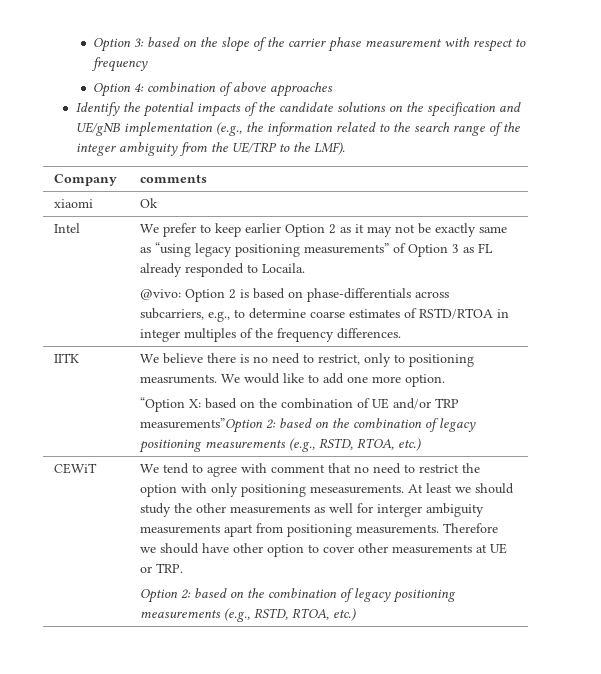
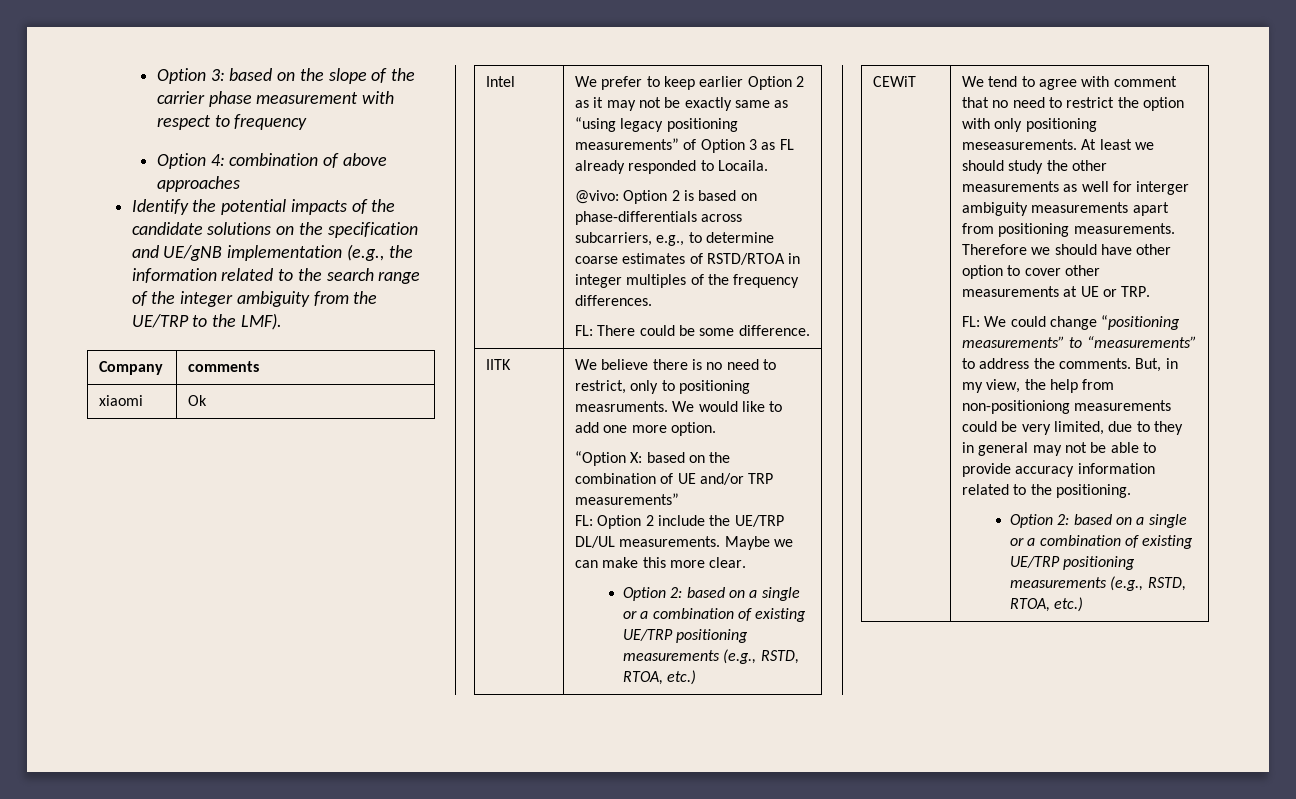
(402, 333) none -> [575,325,810,336] // FL: There could be some difference.
[140,418,477,433] measurements”Option 2: based on the combination of legacy -> [575,493,680,505] [575,515,784,529] [575,536,794,550] [575,557,747,568] [623,587,800,601] [623,608,807,622] [623,629,674,641] measurements” // FL: Option 2 include the UE/TRP DL/UL measurements. Maybe we can make this more clear. // Option 2: based on a single or a combination of existing UE/TRP
[140,588,392,603] Option 2: based on the combination of legacy -> [962,315,1181,330] [962,336,1197,348] [962,358,1178,372] [962,379,1115,393] [962,400,1172,414] [962,421,1183,435] [962,442,1156,456] [962,463,1155,477] [962,484,1132,498] [1010,514,1187,528] [1010,535,1194,549] [1010,556,1061,568] FL: We could change “positioning measurements” to “measurements” to address the comments. But, in my view, the help from non-positioniong measurements could be very limited, due to they in general may not be able to provide accuracy information related to the positioning. // Option 2: based on a single or a combination of existing UE/TRP

